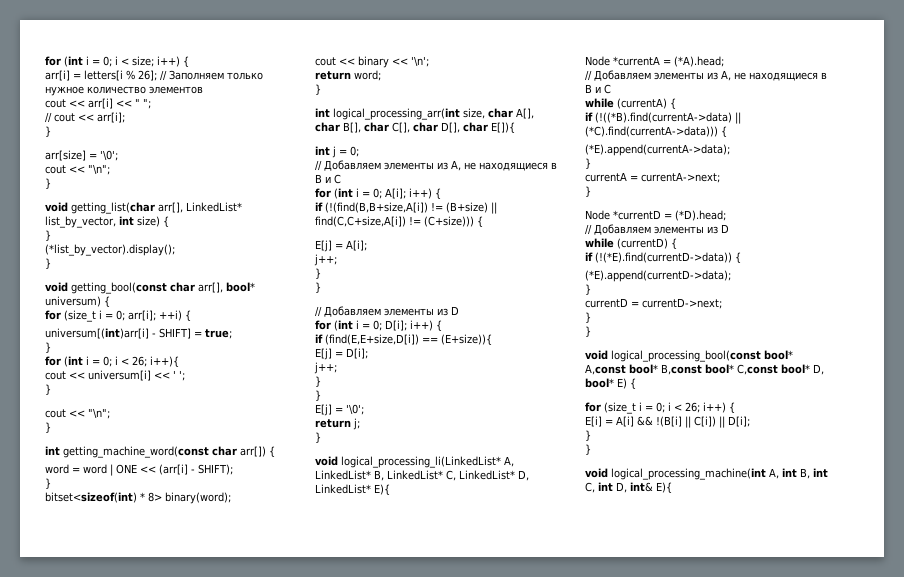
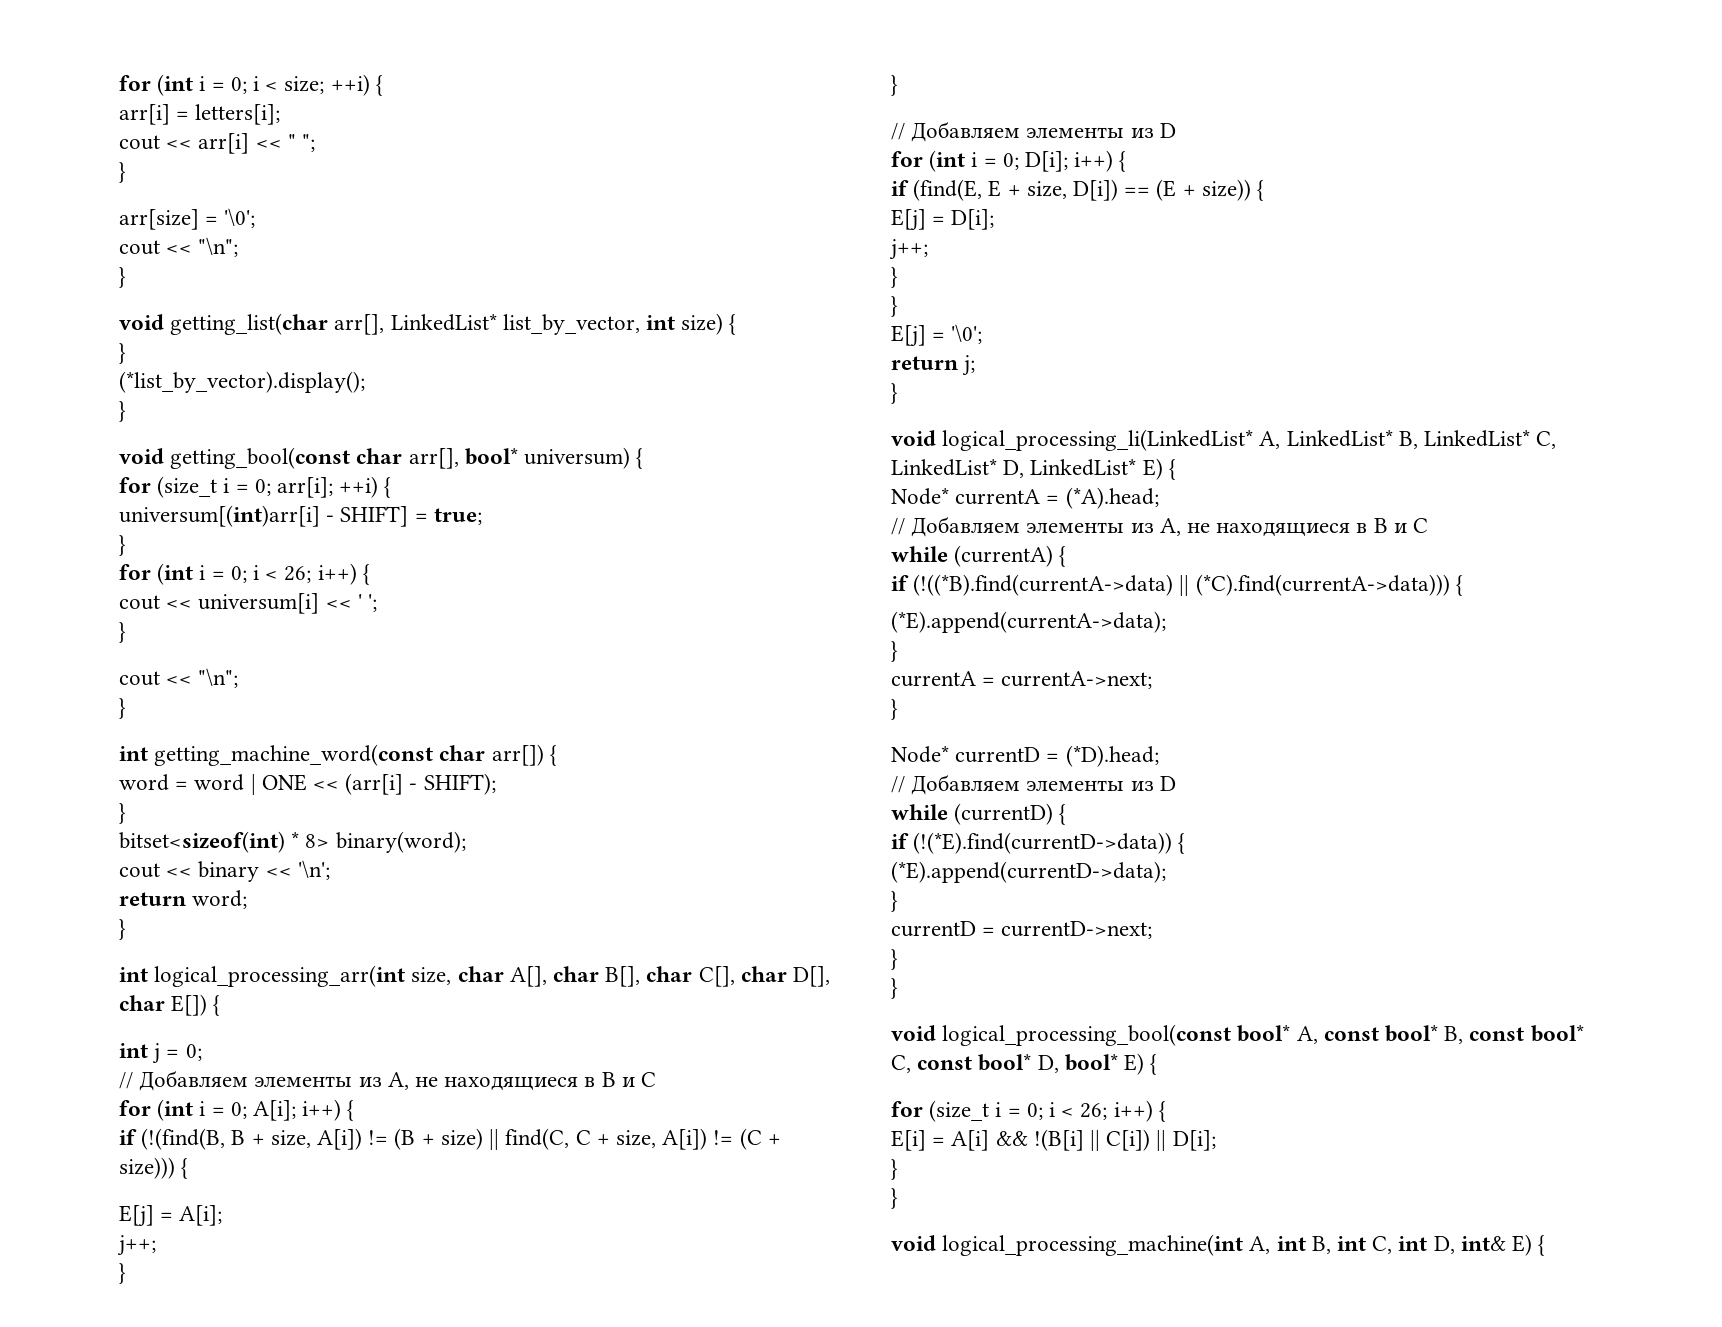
[157,56,180,67] i++) -> [330,74,370,96] ++i)
[84,70,263,81] [45,86,203,96] letters[i % 26]; // Заполняем только нужное количество элементов -> [195,104,281,125] letters[i];
[45,112,125,123] // // cout << arr[i]; -> (316, 143) none
[150,356,179,367] i++){ -> [317,563,370,585] i++) {
[491,122,515,133] E[]){ -> [171,994,221,1016] E[]) {
[325,202,497,214] [315,216,474,227] (!(find(B,B+size,A[i]) != (B+size) || find(C,C+size,A[i]) != (C+size))) -> [141,1128,781,1150] [119,1157,175,1179] (!(find(B, B + size, A[i]) != (B + size) || find(C, C + size, A[i]) != (C + size)))
[325,334,492,345] (find(E,E+size,D[i]) == (E+size)){ -> [913,179,1265,201] (find(E, E + size, D[i]) == (E + size)) {
[374,484,390,495] [585,56,660,66] E){ // Node *currentA -> [1142,458,1176,480] [891,487,1041,505] E) { // Node* currentA
[585,210,661,220] Node *currentD -> [891,745,1041,763] Node* currentD
[585,364,778,375] A,const bool* B,const bool* C,const -> [1296,1024,1584,1044] [891,1055,973,1073] A, const bool* B, const bool* C, const
[656,482,672,493] E){ -> [1512,1234,1546,1256] E) {

